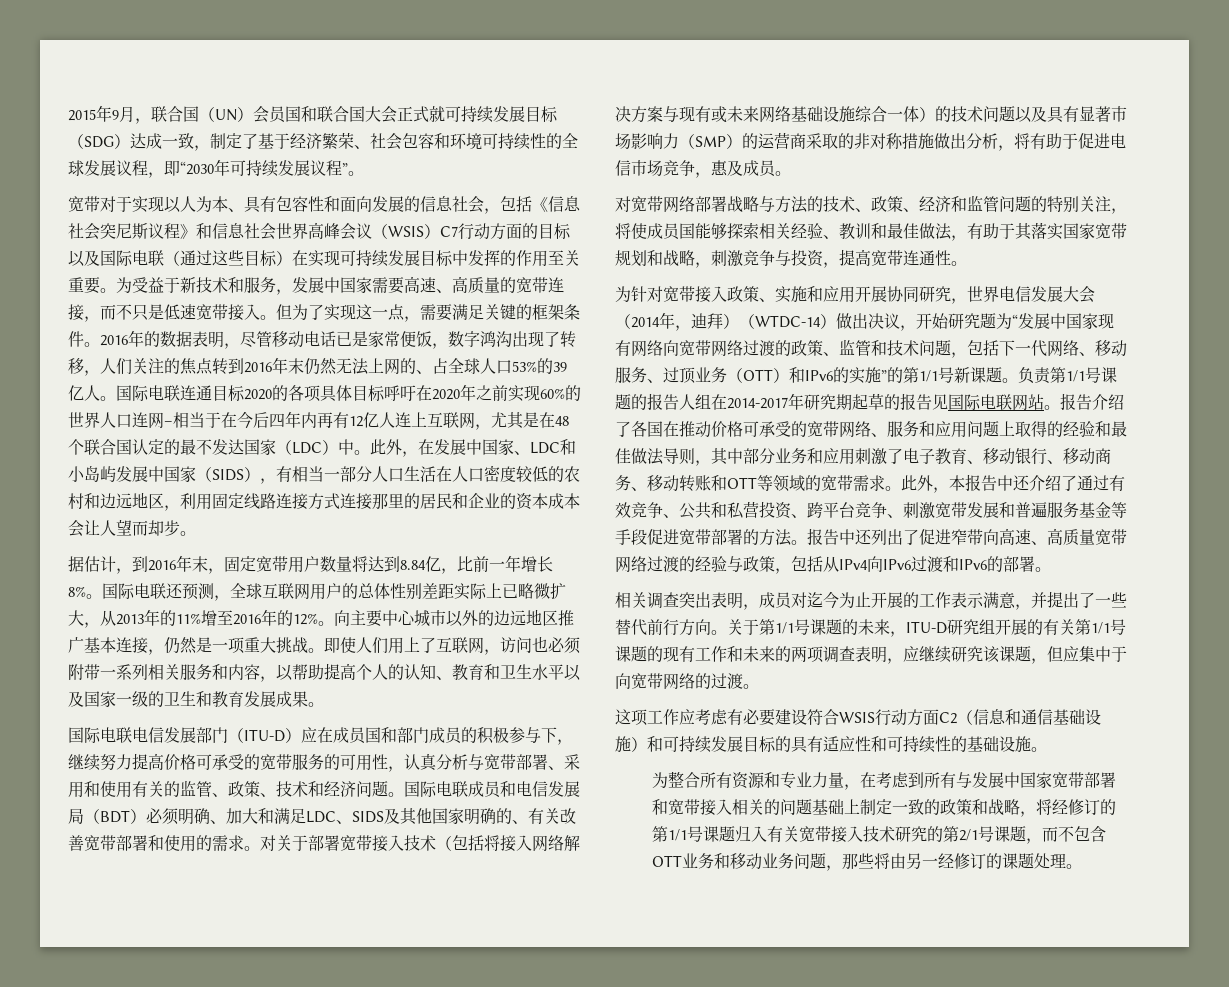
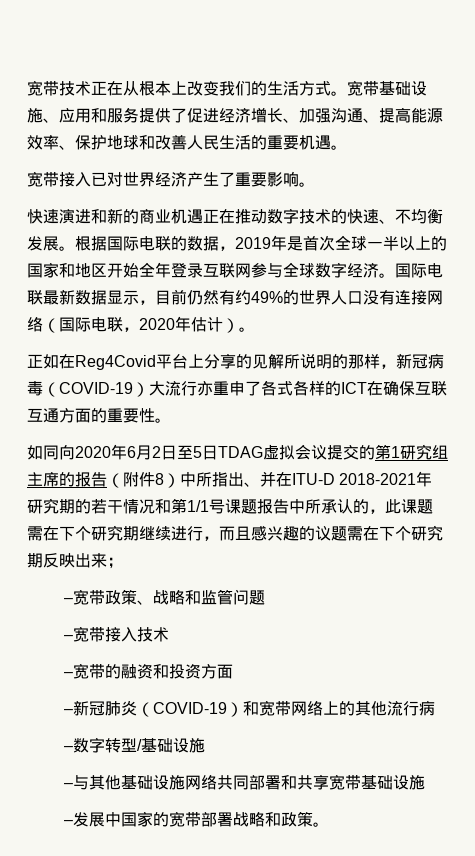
[68,105,558,124] [68,132,578,151] [68,159,364,178] [68,196,581,214] [68,222,571,240] [68,249,580,267] [68,276,564,295] [68,304,580,322] [68,330,576,349] [68,357,567,376] [68,384,581,402] [68,411,569,430] [68,439,576,457] [68,465,580,484] [68,492,580,511] [68,519,196,537] [68,555,553,574] [68,583,566,601] [68,609,574,628] [68,636,581,655] [68,663,581,682] [68,691,324,708] [68,727,573,745] [68,753,580,772] [68,780,580,798] [68,808,576,825] [68,835,580,852] [615,106,1127,123] [615,132,1126,151] [615,160,791,178] [615,195,1127,214] [615,222,1127,241] [615,249,967,268] [615,286,1095,304] [615,312,1114,331] [615,339,1127,358] [615,367,1117,384] [615,393,1124,411] [615,421,1127,438] [615,448,1111,466] [615,474,1125,493] [615,501,1127,519] [615,528,1127,546] [615,556,1051,574] [615,591,1127,610] [615,619,1126,637] [615,646,1127,664] [615,673,759,690] [615,709,1101,726] [615,736,1047,753] [652,771,1117,790] [652,799,1117,817] [652,826,1107,844] [652,853,1067,871] 2015年9月，联合国（UN）会员国和联合国大会正式就可持续发展目标（SDG）达成一致，制定了基于经济繁荣、社会包容和环境可持续性的全球发展议程，即“2030年可持续发展议程”。 // 宽带对于实现以人为本、具有包容性和面向发展的信息社会，包括《信息社会突尼斯议程》和信息社会世界高峰会议（WSIS）C7行动方面的目标以及国际电联（通过这些目标）在实现可持续发展目标中发挥的作用至关重要。为受益于新技术和服务，发展中国家需要高速、高质量的宽带连接，而不只是低速宽带接入。但为了实现这一点，需要满足关键的框架条件。2016年的数据表明，尽管移动电话已是家常便饭，数字鸿沟出现了转移，人们关注的焦点转到2016年末仍然无法上网的、占全球人口53%的39亿人。国际电联连通目标2020的各项具体目标呼吁在2020年之前实现60%的世界人口连网–相当于在今后四年内再有12亿人连上互联网，尤其是在48个联合国认定的最不发达国家（LDC）中。此外，在发展中国家、LDC和小岛屿发展中国家（SIDS），有相当一部分人口生活在人口密度较低的农村和边远地区，利用固定线路连接方式连接那里的居民和企业的资本成本会让人望而却步。 // 据估计，到2016年末，固定宽带用户数量将达到8.84亿，比前一年增长8%。国际电联还预测，全球互联网用户的总体性别差距实际上已略微扩大，从2013年的11%增至2016年的12%。向主要中心城市以外的边远地区推广基本连接，仍然是一项重大挑战。即使人们用上了互联网，访问也必须附带一系列相关服务和内容，以帮助提高个人的认知、教育和卫生水平以及国家一级的卫生和教育发展成果。 // 国际电联电信发展部门（ITU-D）应在成员国和部门成员的积极参与下，继续努力提高价格可承受的宽带服务的可用性，认真分析与宽带部署、采用和使用有关的监管、政策、技术和经济问题。国际电联成员和电信发展局（BDT）必须明确、加大和满足LDC、SIDS及其他国家明确的、有关改善宽带部署和使用的需求。对关于部署宽带接入技术（包括将接入网络解决方案与现有或未来网络基础设施综合一体）的技术问题以及具有显著市场影响力（SMP）的运营商采取的非对称措施做出分析，将有助于促进电信市场竞争，惠及成员。 // 对宽带网络部署战略与方法的技术、政策、经济和监管问题的特别关注，将使成员国能够探索相关经验、教训和最佳做法，有助于其落实国家宽带规划和战略，刺激竞争与投资，提高宽带连通性。 // 为针对宽带接入政策、实施和应用开展协同研究，世界电信发展大会（2014年，迪拜）（WTDC-14）做出决议，开始研究题为“发展中国家现有网络向宽带网络过渡的政策、监管和技术问题，包括下一代网络、移动服务、过顶业务（OTT）和IPv6的实施”的第1/1号新课题。负责第1/1号课题的报告人组在2014-2017年研究期起草的报告见国际电联网站。报告介绍了各国在推动价格可承受的宽带网络、服务和应用问题上取得的经验和最佳做法导则，其中部分业务和应用刺激了电子教育、移动银行、移动商务、移动转账和OTT等领域的宽带需求。此外，本报告中还介绍了通过有效竞争、公共和私营投资、跨平台竞争、刺激宽带发展和普遍服务基金等手段促进宽带部署的方法。报告中还列出了促进窄带向高速、高质量宽带网络过渡的经验与政策，包括从IPv4向IPv6过渡和IPv6的部署。 // 相关调查突出表明，成员对迄今为止开展的工作表示满意，并提出了一些替代前行方向。关于第1/1号课题的未来，ITU-D研究组开展的有关第1/1号课题的现有工作和未来的两项调查表明，应继续研究该课题，但应集中于向宽带网络的过渡。 // 这项工作应考虑有必要建设符合WSIS行动方面C2（信息和通信基础设施）和可持续发展目标的具有适应性和可持续性的基础设施。 // 为整合所有资源和专业力量，在考虑到所有与发展中国家宽带部署和宽带接入相关的问题基础上制定一致的政策和战略，将经修订的第1/1号课题归入有关宽带接入技术研究的第2/1号课题，而不包含OTT业务和移动业务问题，那些将由另一经修订的课题处理 -> [27,80,427,96] [27,107,443,123] [27,135,347,150] [27,171,315,187] [27,208,443,224] [27,235,447,251] [27,262,443,278] [27,289,443,305] [27,316,255,333] [27,353,444,370] [27,380,447,397] [27,408,171,423] [27,444,448,460] [27,471,433,488] [27,498,433,514] [27,525,443,541] [27,553,123,569] [64,589,266,605] [64,626,170,642] [64,663,234,679] [64,700,436,717] [64,737,206,753] [64,774,426,790] [64,811,314,827] 宽带技术正在从根本上改变我们的生活方式。宽带基础设施、应用和服务提供了促进经济增长、加强沟通、提高能源效率、保护地球和改善人民生活的重要机遇。 // 宽带接入已对世界经济产生了重要影响。 // 快速演进和新的商业机遇正在推动数字技术的快速、不均衡发展。根据国际电联的数据，2019年是首次全球一半以上的国家和地区开始全年登录互联网参与全球数字经济。国际电联最新数据显示，目前仍然有约49%的世界人口没有连接网络（国际电联，2020年估计）。 // 正如在Reg4Covid平台上分享的见解所说明的那样，新冠病毒（COVID-19）大流行亦重申了各式各样的ICT在确保互联互通方面的重要性。 // 如同向2020年6月2日至5日TDAG虚拟会议提交的第1研究组主席的报告（附件8）中所指出、并在ITU-D 2018-2021年研究期的若干情况和第1/1号课题报告中所承认的，此课题需在下个研究期继续进行，而且感兴趣的议题需在下个研究期反映出来； // –宽带政策、战略和监管问题 // –宽带接入技术 // –宽带的融资和投资方面 // –新冠肺炎（COVID-19）和宽带网络上的其他流行病 // –数字转型/基础设施 // –与其他基础设施网络共同部署和共享宽带基础设施 // –发展中国家的宽带部署战略和政策

